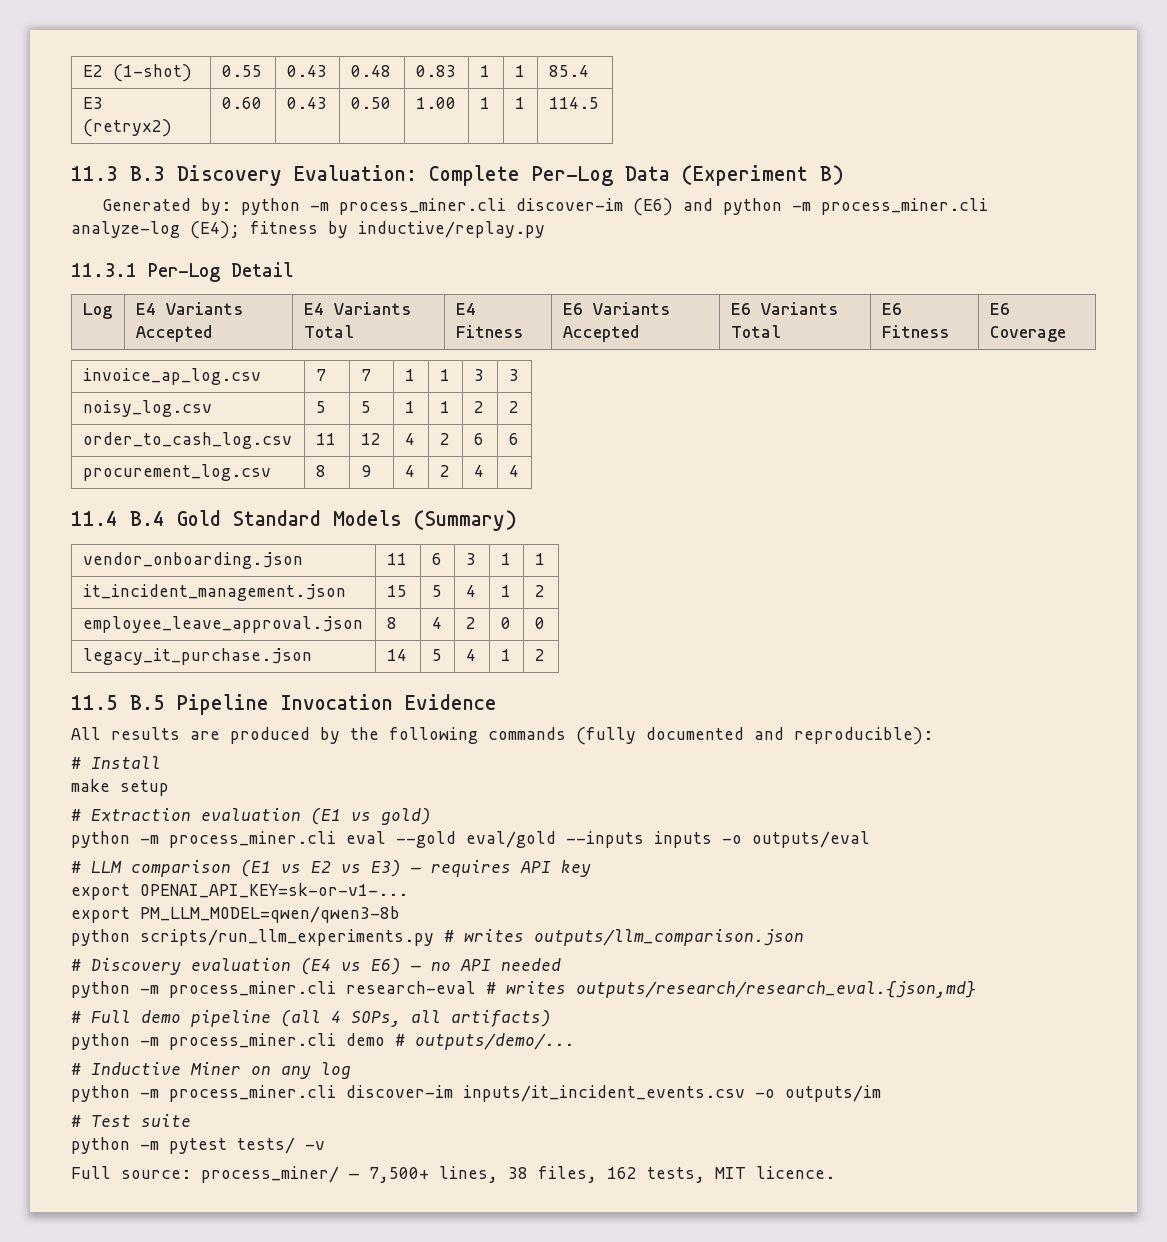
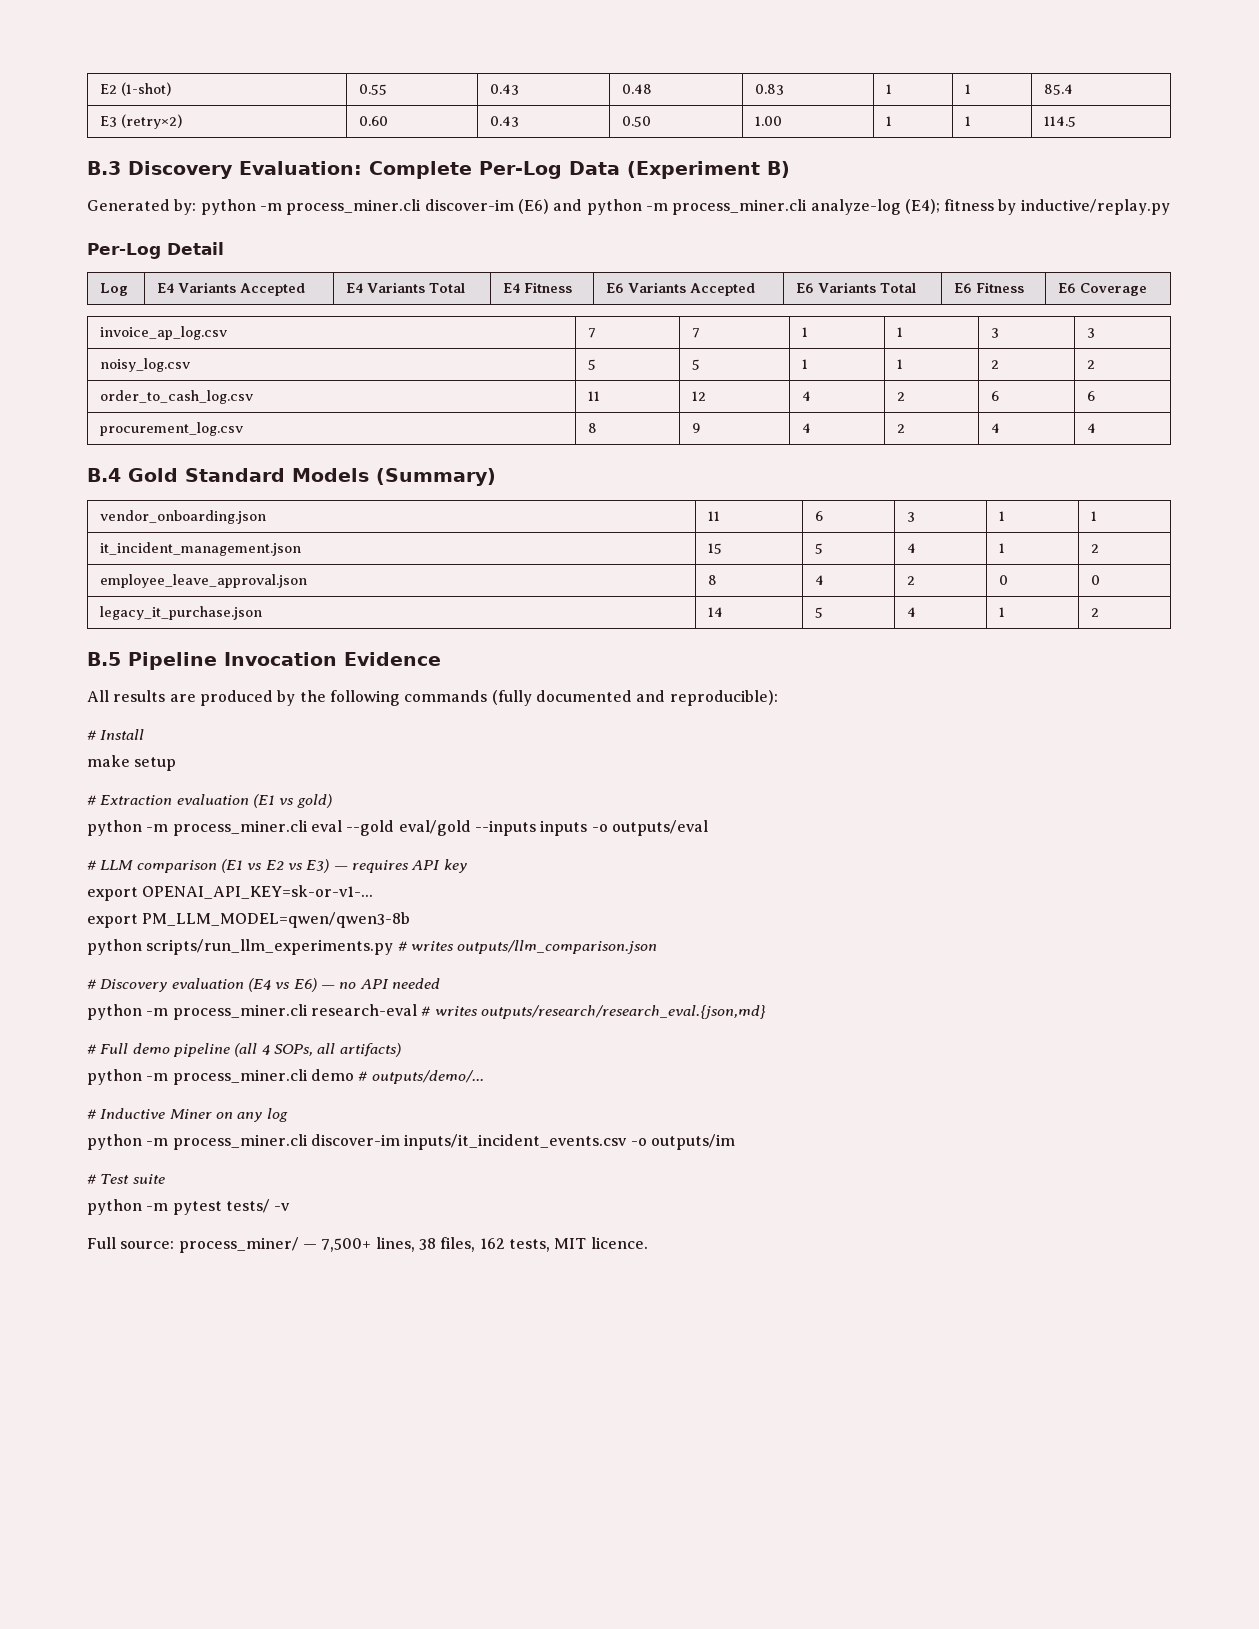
[71,166,118,181] 11.3 -> (1076, 121) none
[71,263,137,277] 11.3.1 -> (1170, 207) none
[71,511,118,526] 11.4 -> (1096, 428) none
[71,695,118,710] 11.5 -> (1099, 612) none

